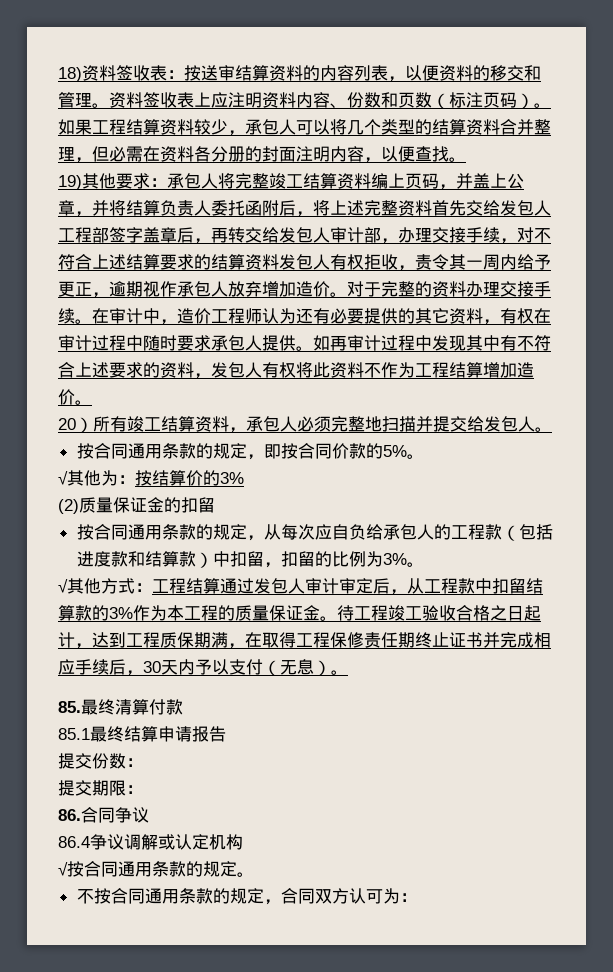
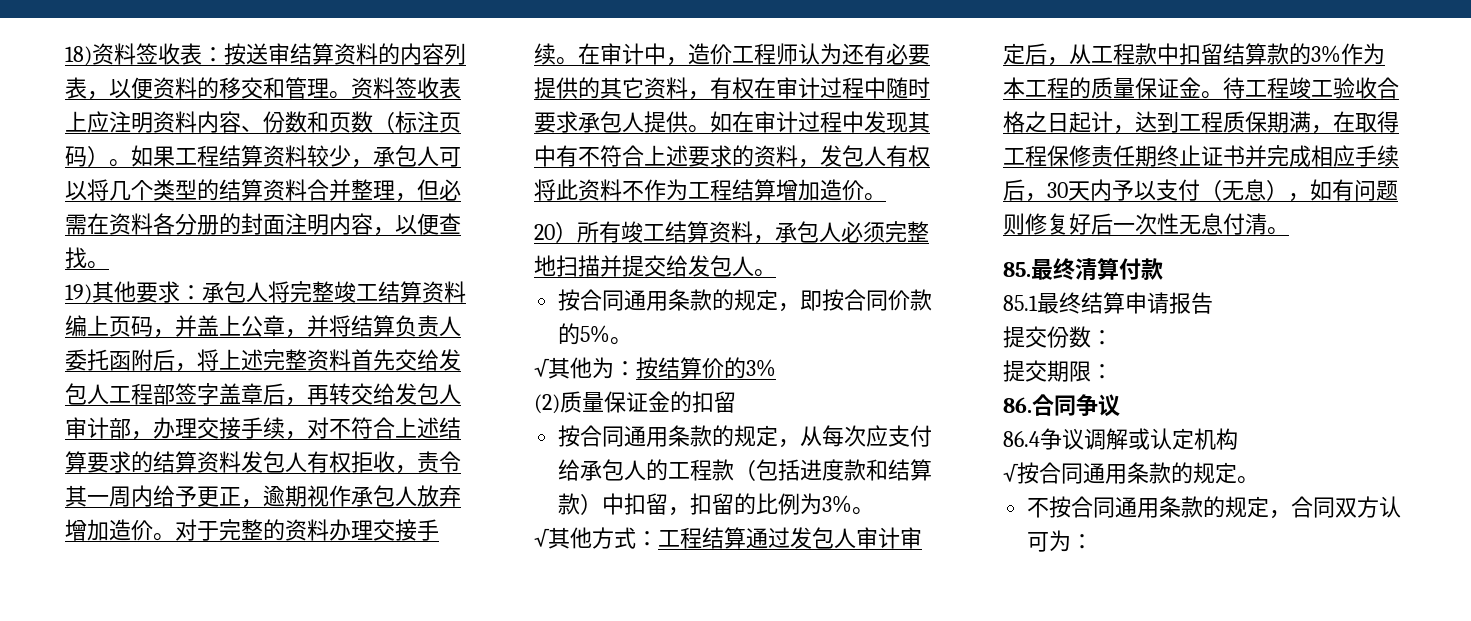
[330,335,347,351] 再 -> [732,111,754,132] 在
[331,524,366,540] 自负 -> [888,425,933,447] 支付
(331, 668) none -> [1288,179,1398,202] [1003,213,1267,235] ，如有问题则修复好后一次性无息付清

